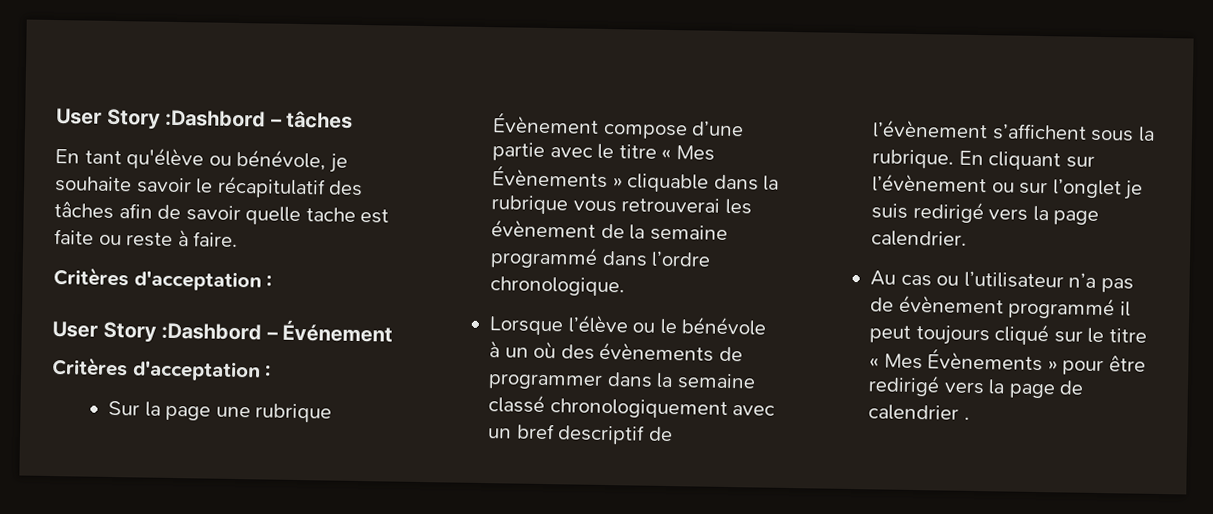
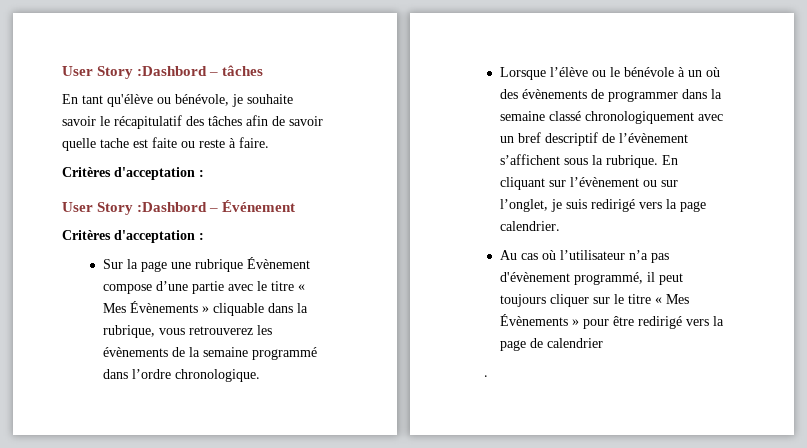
[491,195,752,215] [491,219,597,238] rubrique vous retrouverai les évènement -> [102,325,272,338] [102,347,168,357] rubrique, vous retrouverez les évènements
[1052,178,1122,199] l’onglet -> [499,199,548,212] l’onglet,
[936,275,960,286] ou -> [541,250,556,260] où
[870,294,1116,320] de évènement programmé -> [499,272,643,285] d'évènement programmé,
[994,323,1050,346] cliqué -> [549,294,589,307] cliquer
(960, 412) none -> (603, 343) //

